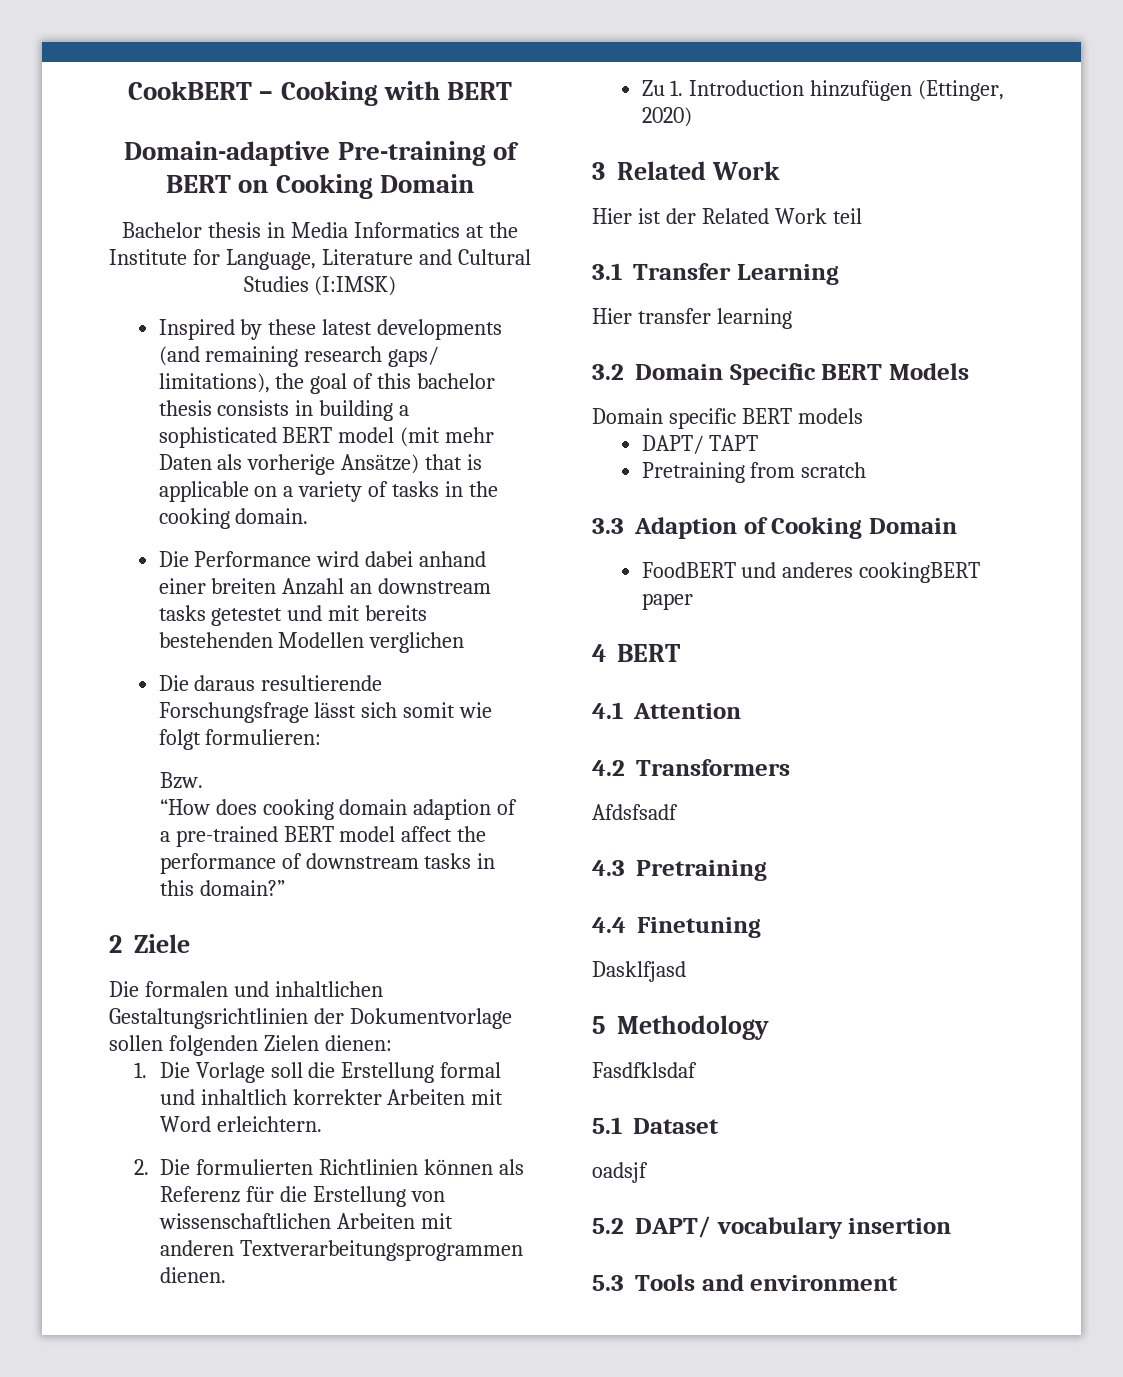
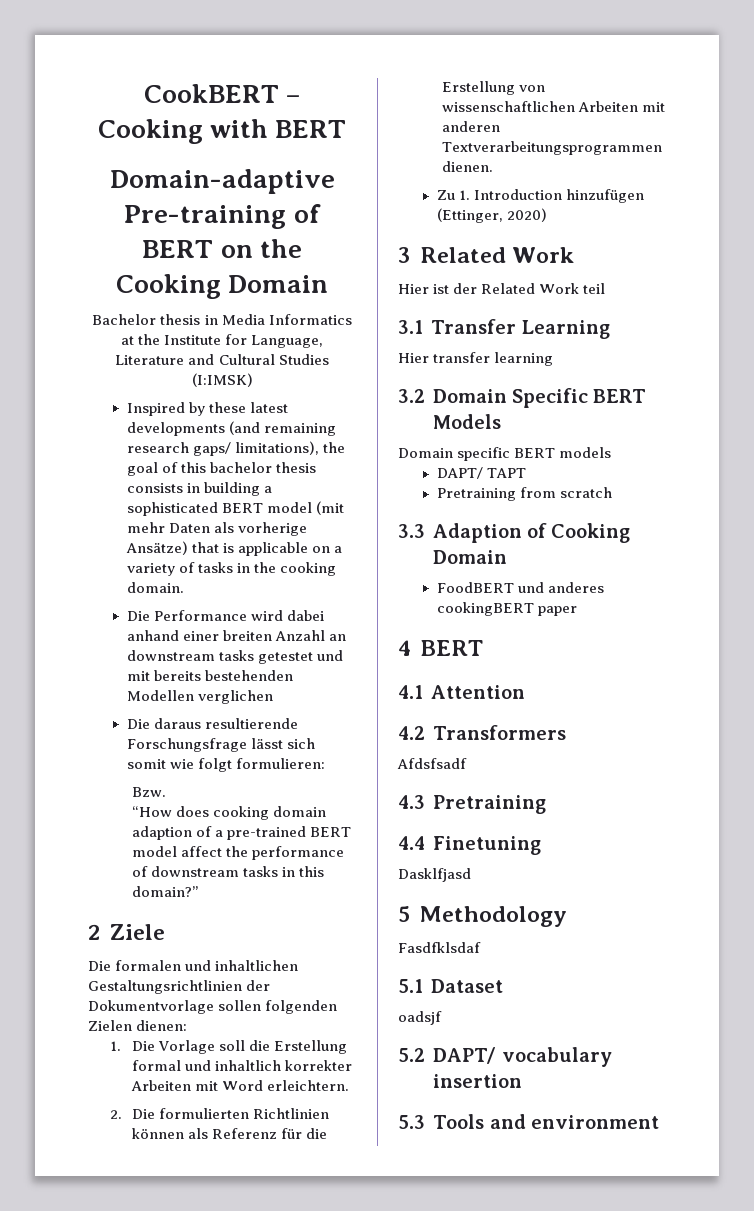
(269, 186) none -> [259,239,302,258] the

